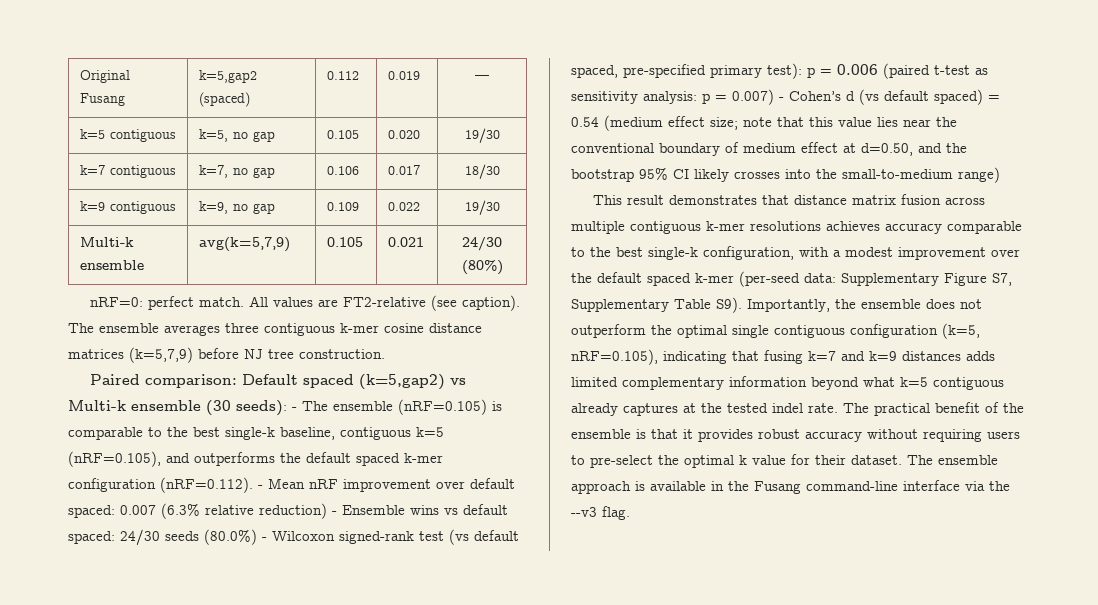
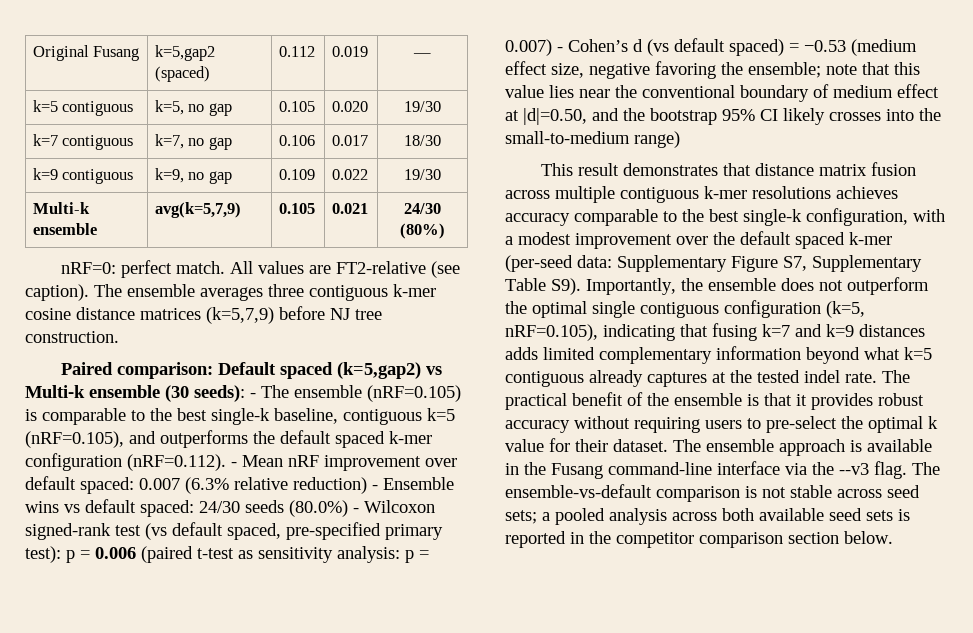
[571,117,599,127] 0.54 -> [804,40,846,52] −0.53
[710,117,738,130] size; -> [551,61,821,79] size, negative favoring the ensemble;
[861,143,913,156] d=0.50, -> [523,108,587,125] |d|=0.50,
(630, 513) none -> [912,462,940,475] [505,484,920,502] [505,508,910,525] [505,531,893,548] The ensemble-vs-default comparison is not stable across seed sets; a pooled analysis across both available seed sets is reported in the competitor comparison section below.

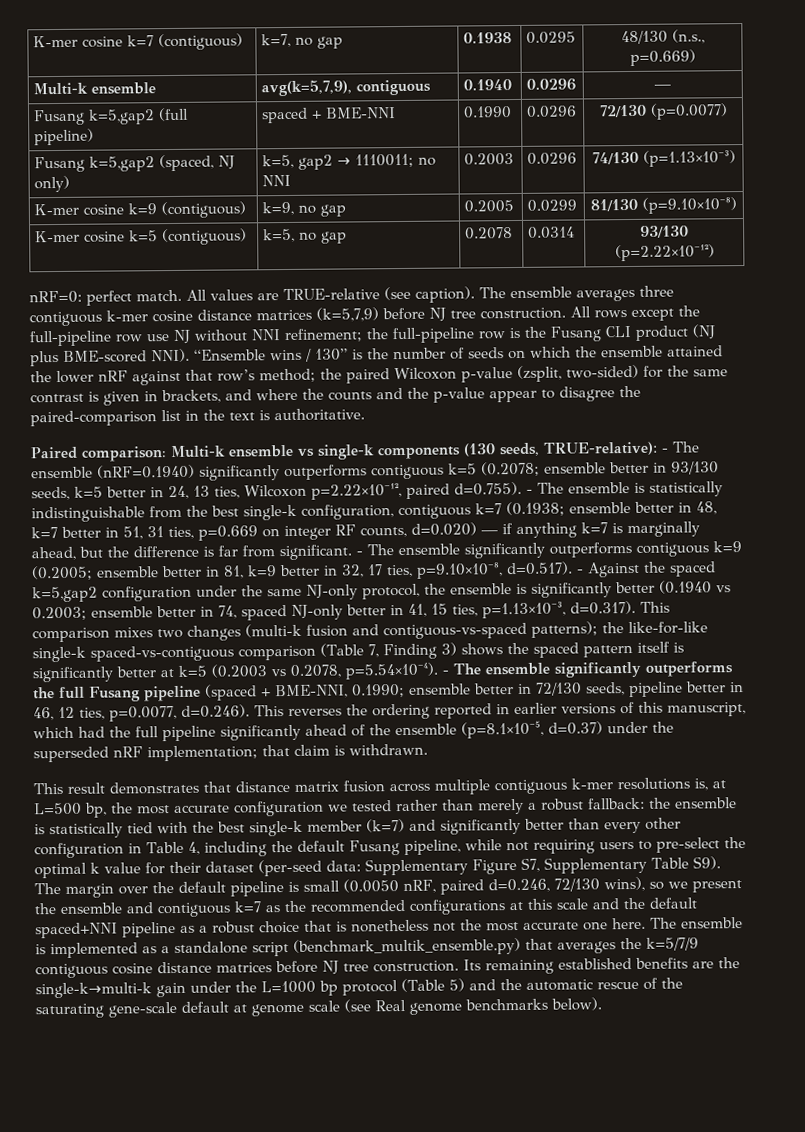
[32,45,140,61] [154,45,215,61] [154,66,210,82] [278,46,315,57] [331,46,368,57] [413,53,431,57] [32,100,134,116] [154,100,232,116] [278,101,315,112] [331,101,368,112] [404,101,441,112] [32,134,134,150] [154,134,232,150] [278,135,315,146] [331,135,368,146] [404,135,441,146] [32,168,134,184] [154,168,232,184] [278,169,315,180] [331,169,368,180] [404,169,441,180] [32,202,90,214] [32,223,97,235] [154,202,241,218] [278,203,315,214] [331,203,368,214] [404,203,441,214] [400,223,445,239] Original Fusang | k=5,gap2 (spaced) | 0.112 | 0.019 | — // k=5 contiguous | k=5, no gap | 0.105 | 0.020 | 19/30 // k=7 contiguous | k=7, no gap | 0.106 | 0.017 | 18/30 // k=9 contiguous | k=9, no gap | 0.109 | 0.022 | 19/30 // Multi-k ensemble | avg(k=5,7,9) | 0.105 | 0.021 | 24/30 (80%) -> [33,33,244,51] [261,33,344,49] [463,32,513,44] [526,31,577,44] [620,29,705,45] [629,49,696,66] [33,82,157,96] [261,79,432,97] [463,79,513,91] [526,78,577,91] [654,84,671,89] [34,107,190,126] [34,128,95,146] [261,107,397,124] [463,106,513,119] [526,105,578,118] [598,103,728,120] [34,154,236,173] [34,175,71,193] [262,153,437,170] [262,174,292,187] [464,153,515,166] [527,152,578,165] [591,150,736,167] [34,201,247,219] [262,201,347,217] [464,200,515,213] [527,199,578,212] [590,197,737,214] [35,228,248,246] [263,228,348,244] [465,227,514,240] [528,226,576,239] [640,225,689,238] [614,244,715,262] K-mer cosine k=7 (contiguous) | k=7, no gap | 0.1938 | 0.0295 | 48/130 (n.s., p=0.669) // Multi-k ensemble | avg(k=5,7,9), contiguous | 0.1940 | 0.0296 | — // Fusang k=5,gap2 (full pipeline) | spaced + BME-NNI | 0.1990 | 0.0296 | 72/130 (p=0.0077) // Fusang k=5,gap2 (spaced, NJ only) | k=5, gap2 → 1110011; no NNI | 0.2003 | 0.0296 | 74/130 (p=1.13×10⁻³) // K-mer cosine k=9 (contiguous) | k=9, no gap | 0.2005 | 0.0299 | 81/130 (p=9.10×10⁻⁸) // K-mer cosine k=5 (contiguous) | k=5, no gap | 0.2078 | 0.0314 | 93/130 (p=2.22×10⁻¹²)
[336,261,427,274] FT2-relative -> [283,288,380,301] TRUE-relative
[61,362,443,379] [25,385,461,402] [25,408,455,425] [25,430,432,448] [25,453,457,471] [25,476,454,494] [25,499,435,517] [25,522,443,540] [25,546,429,563] [505,38,917,56] [505,61,920,79] [505,84,939,102] [505,108,941,125] [505,131,680,148] // Paired comparison: Default spaced (k=5,gap2) vs Multi-k ensemble (30 seeds): - The ensemble (nRF=0.105) is comparable to the best single-k baseline, contiguous k=5 (nRF=0.105), and outperforms the default spaced k-mer configuration (nRF=0.112). - Mean nRF improvement over default spaced: 0.007 (6.3% relative reduction) - Ensemble wins vs default spaced: 24/30 seeds (80.0%) - Wilcoxon signed-rank test (vs default spaced, pre-specified primary test): p = 0.006 (paired t-test as sensitivity analysis: p = 0.007) - Cohen’s d (vs default spaced) = −0.53 (medium effect size, negative favoring the ensemble; note that this value lies near the conventional boundary of medium effect at |d|=0.50, and the bootstrap 95% CI likely crosses into the small-to-medium range) -> [570,305,700,321] [29,324,716,347] [30,345,723,367] [30,364,728,386] [30,385,641,406] [30,408,365,427] [30,441,700,462] [31,461,719,481] [31,481,723,501] [31,501,717,523] [31,521,700,541] [31,541,742,561] [31,561,716,581] [32,580,731,603] [32,600,670,621] [32,621,708,643] [32,641,684,663] [32,661,733,683] [33,681,744,702] [33,701,746,722] [33,720,674,742] [33,743,428,763] All rows except the full-pipeline row use NJ without NNI refinement; the full-pipeline row is the Fusang CLI product (NJ plus BME-scored NNI). “Ensemble wins / 130” is the number of seeds on which the ensemble attained the lower nRF against that row’s method; the paired Wilcoxon p-value (zsplit, two-sided) for the same contrast is given in brackets, and where the counts and the p-value appear to disagree the paired-comparison list in the text is authoritative. // Paired comparison: Multi-k ensemble vs single-k components (130 seeds, TRUE-relative): - The ensemble (nRF=0.1940) significantly outperforms contiguous k=5 (0.2078; ensemble better in 93/130 seeds, k=5 better in 24, 13 ties, Wilcoxon p=2.22×10⁻¹², paired d=0.755). - The ensemble is statistically indistinguishable from the best single-k configuration, contiguous k=7 (0.1938; ensemble better in 48, k=7 better in 51, 31 ties, p=0.669 on integer RF counts, d=0.020) — if anything k=7 is marginally ahead, but the difference is far from significant. - The ensemble significantly outperforms contiguous k=9 (0.2005; ensemble better in 81, k=9 better in 32, 17 ties, p=9.10×10⁻⁸, d=0.517). - Against the spaced k=5,gap2 configuration under the same NJ-only protocol, the ensemble is significantly better (0.1940 vs 0.2003; ensemble better in 74, spaced NJ-only better in 41, 15 ties, p=1.13×10⁻³, d=0.317). This comparison mixes two changes (multi-k fusion and contiguous-vs-spaced patterns); the like-for-like single-k spaced-vs-contiguous comparison (Table 7, Finding 3) shows the spaced pattern itself is significantly better at k=5 (0.2003 vs 0.2078, p=5.54×10⁻⁴). - The ensemble significantly outperforms the full Fusang pipeline (spaced + BME-NNI, 0.1990; ensemble better in 72/130 seeds, pipeline better in 46, 12 ties, p=0.0077, d=0.246). This reverses the ordering reported in earlier versions of this manuscript, which had the full pipeline significantly ahead of the ensemble (p=8.1×10⁻⁵, d=0.37) under the superseded nRF implementation; that claim is withdrawn.
[836,186,898,199] [505,208,945,226] [505,231,892,249] [505,255,922,272] [505,277,929,295] [505,300,865,318] [505,323,925,341] [505,346,932,364] [505,370,910,387] [505,392,924,410] [505,416,630,433] achieves accuracy comparable to the best single-k configuration, with a modest improvement over the default spaced k-mer (per-seed data: Supplementary Figure S7, Supplementary Table S9). Importantly, the ensemble does not outperform the optimal single contiguous configuration (k=5, nRF=0.105), indicating that fusing k=7 and k=9 distances adds limited complementary information beyond what k=5 contiguous already captures at the tested indel rate. The practical benefit of the ensemble is that it provides robust accuracy without -> [694,778,726,791] [34,797,737,818] [34,817,681,839] [34,839,529,859] is, at L=500 bp, the most accurate configuration we tested rather than merely a robust fallback: the ensemble is statistically tied with the best single-k member (k=7) and significantly better than every other configuration in Table 4, including the default Fusang pipeline, while not
[613,439,932,456] [505,461,940,479] [505,484,920,502] [505,508,910,525] [505,531,893,548] dataset. The ensemble approach is available in the Fusang command-line interface via the --v3 flag. The ensemble-vs-default comparison is not stable across seed sets; a pooled analysis across both available seed sets is reported in the competitor comparison section below. -> [205,856,721,877] [34,876,742,898] [34,897,697,918] [35,917,743,939] [35,937,699,959] [35,957,740,979] [35,977,683,999] [35,997,602,1019] dataset (per-seed data: Supplementary Figure S7, Supplementary Table S9). The margin over the default pipeline is small (0.0050 nRF, paired d=0.246, 72/130 wins), so we present the ensemble and contiguous k=7 as the recommended configurations at this scale and the default spaced+NNI pipeline as a robust choice that is nonetheless not the most accurate one here. The ensemble is implemented as a standalone script (benchmark_multik_ensemble.py) that averages the k=5/7/9 contiguous cosine distance matrices before NJ tree construction. Its remaining established benefits are the single-k→multi-k gain under the L=1000 bp protocol (Table 5) and the automatic rescue of the saturating gene-scale default at genome scale (see Real genome benchmarks below).

